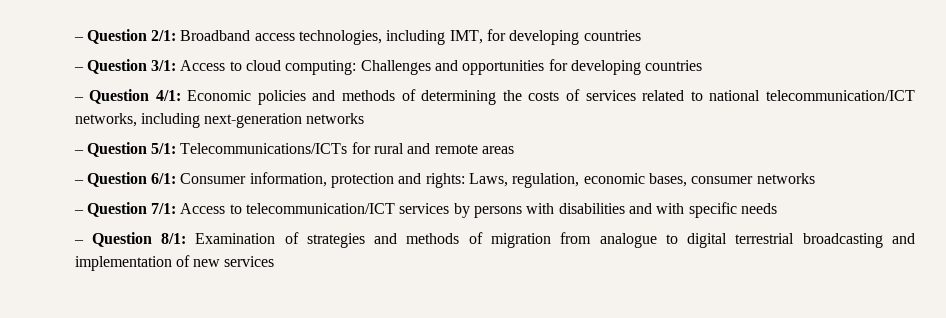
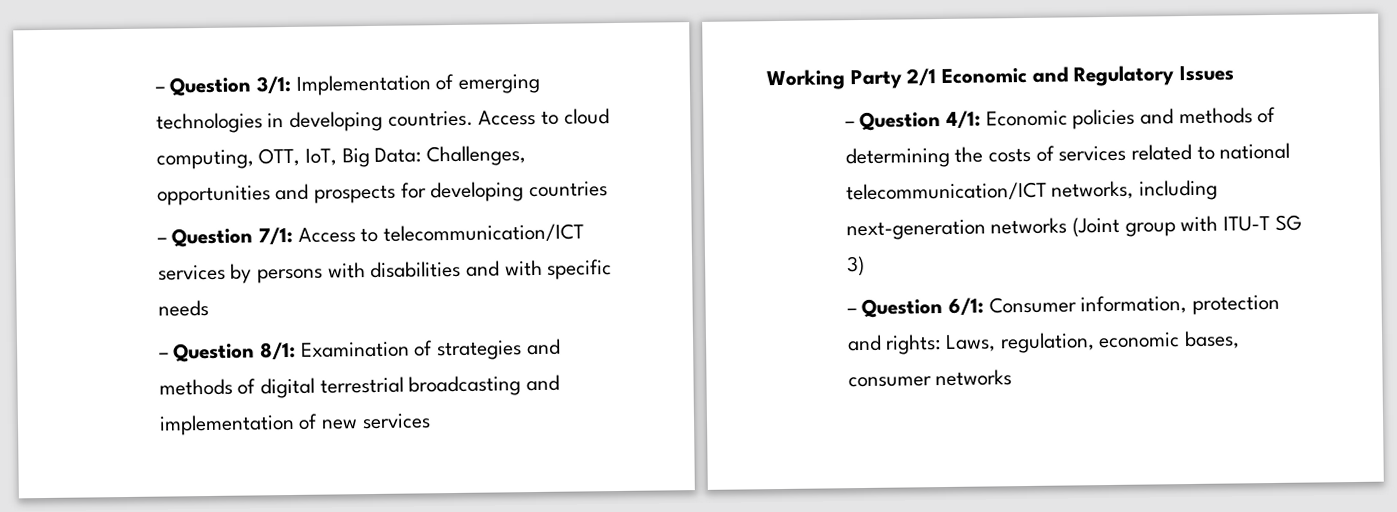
[73,29,641,45] [73,59,703,75] [73,89,915,105] [74,113,365,128] [73,142,515,157] [73,172,815,188] – Question 2/1: Broadband access technologies, including IMT, for developing countries // – Question 3/1: Access to cloud computing: Challenges and opportunities for developing countries // – Question 4/1: Economic policies and methods of determining the costs of services related to national telecommunication/ICT networks, including next-generation networks // – Question 5/1: Telecommunications/ICTs for rural and remote areas // – Question 6/1: Consumer information, protection and rights: Laws, regulation, economic bases, consumer networks -> [154,73,541,97] [155,108,610,134] [155,145,527,170] [156,181,609,206] – Question 3/1: Implementation of emerging technologies in developing countries. Access to cloud computing, OTT, IoT, Big Data: Challenges, opportunities and prospects for developing countries
[491,232,678,248] migration from analogue to -> (257, 386) none
(275, 261) none -> [766,65,1235,91] [844,106,1277,132] [844,142,1291,169] [845,179,1219,203] [845,214,1302,241] [846,255,865,277] [846,294,1281,319] [846,330,1241,355] [847,369,1013,388] // Working Party 2/1 Economic and Regulatory Issues // – Question 4/1: Economic policies and methods of determining the costs of services related to national telecommunication/ICT networks, including next-generation networks (Joint group with ITU-T SG 3) // – Question 6/1: Consumer information, protection and rights: Laws, regulation, economic bases, consumer networks

